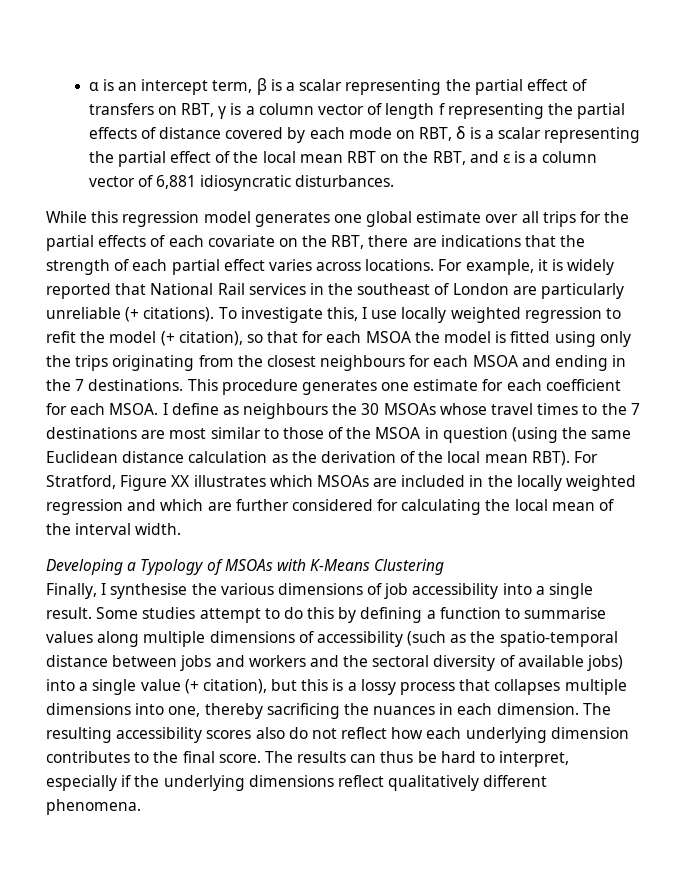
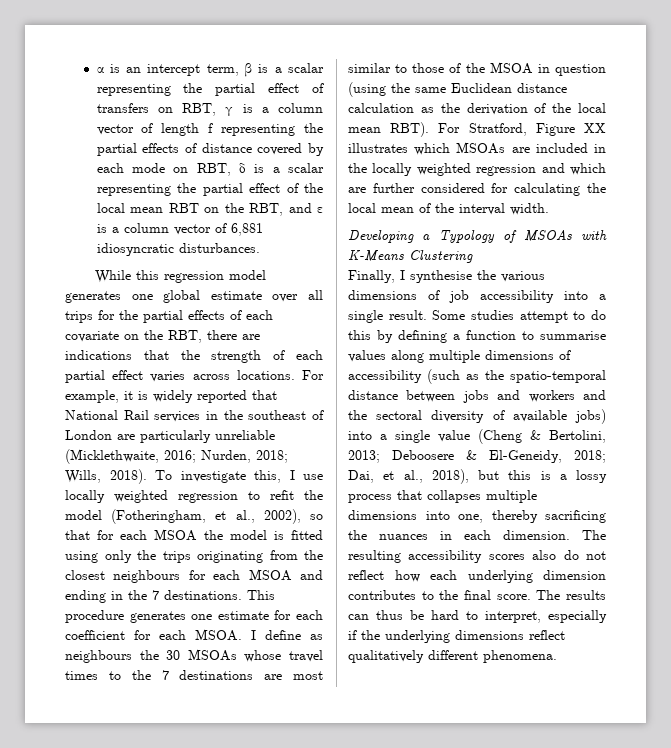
[125,307,215,322] (+ citations). -> [65,449,288,464] [65,469,147,484] (Micklethwaite, 2016; Nurden, 2018; Wills, 2018).
[160,331,243,346] (+ citation), -> [111,509,301,524] (Fotheringham, et al., 2002),
[184,679,267,694] (+ citation), -> [478,429,606,444] [348,450,606,463] [348,469,469,484] (Cheng & Bertolini, 2013; Deboosere & El-Geneidy, 2018; Dai, et al., 2018),

